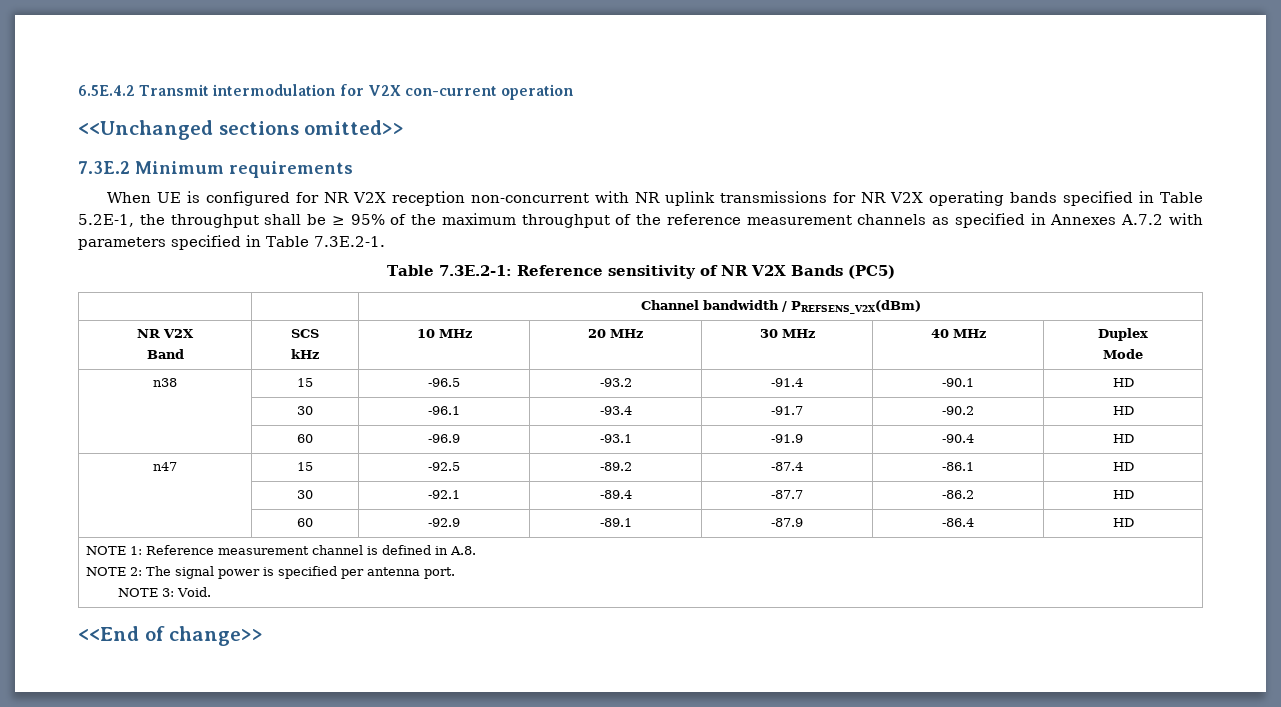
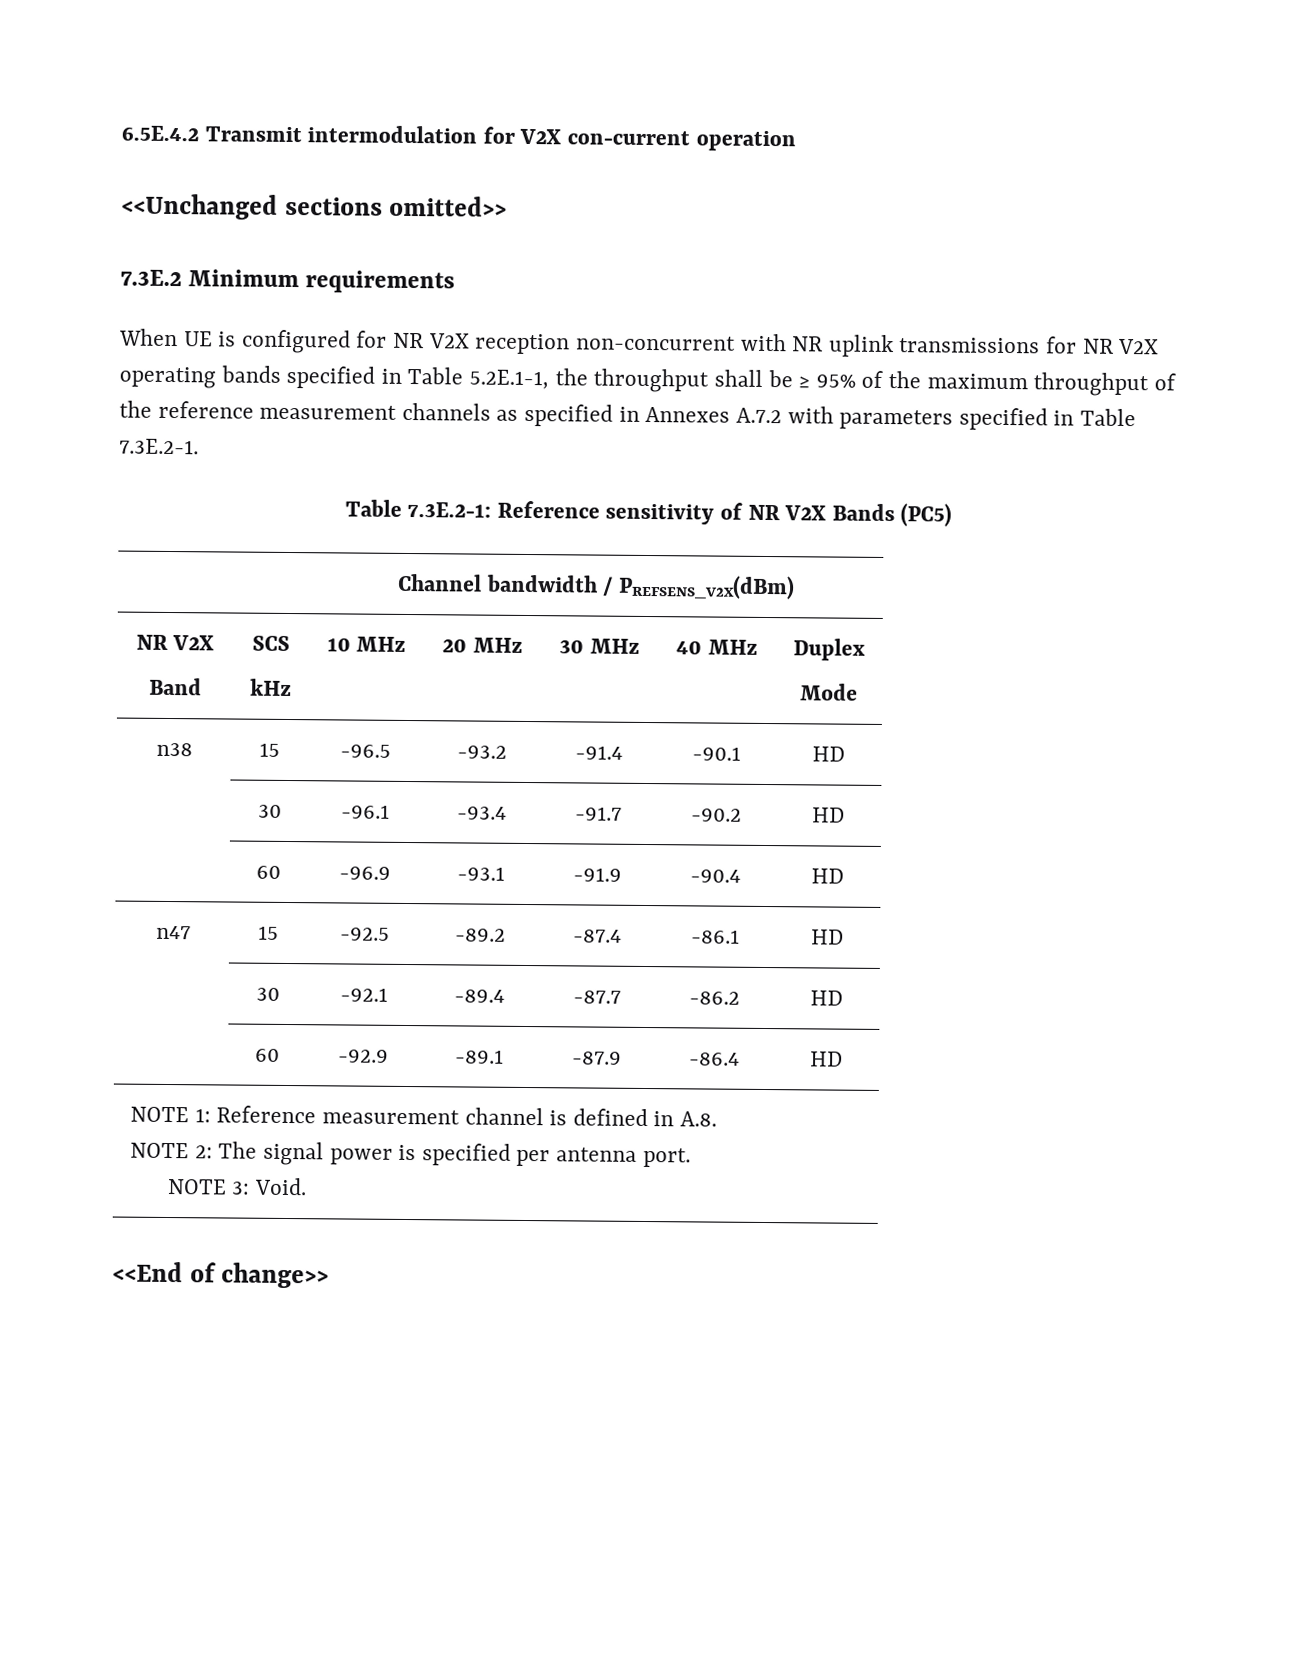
[78,214,134,227] 5.2E-1, -> [469,369,550,390] 5.2E.1-1,

